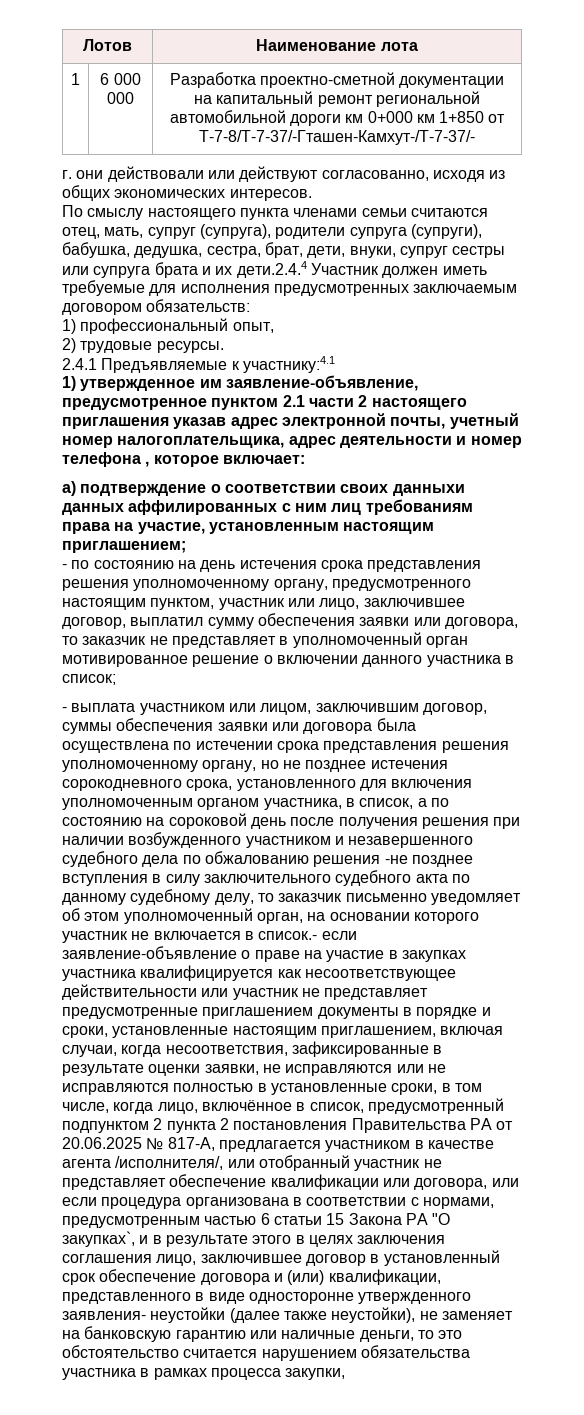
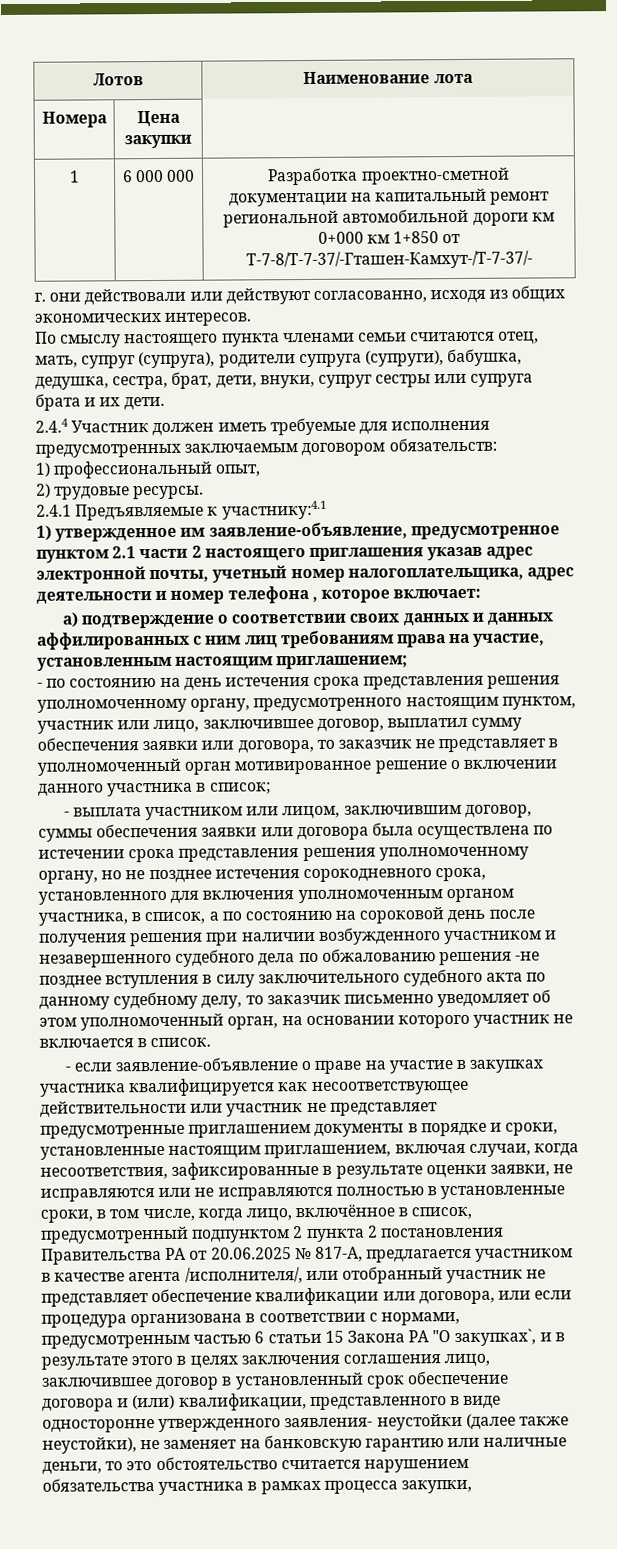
(418, 46) none -> [41,111,107,128] [136,110,180,127] [124,134,192,149] // Номера | Цена закупки |
[236,261,307,278] дети.2.4.4 -> [123,396,165,411] [35,418,68,433] дети. // 2.4.4
[392,484,465,496] данныхи -> [402,612,484,626] данных и
[258,931,318,940] список.- -> [150,1037,212,1048] [64,1066,71,1072] список. // -

